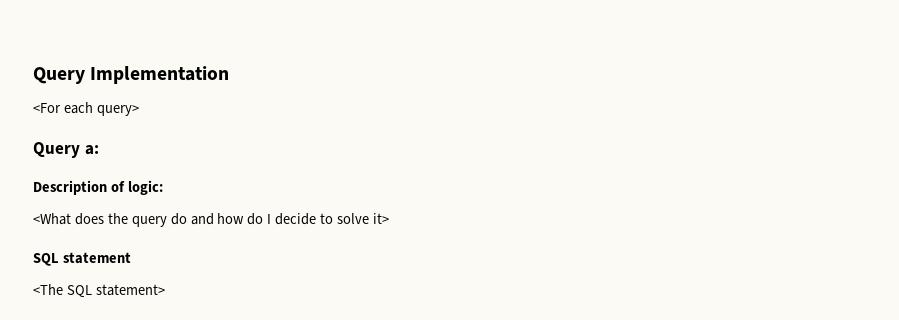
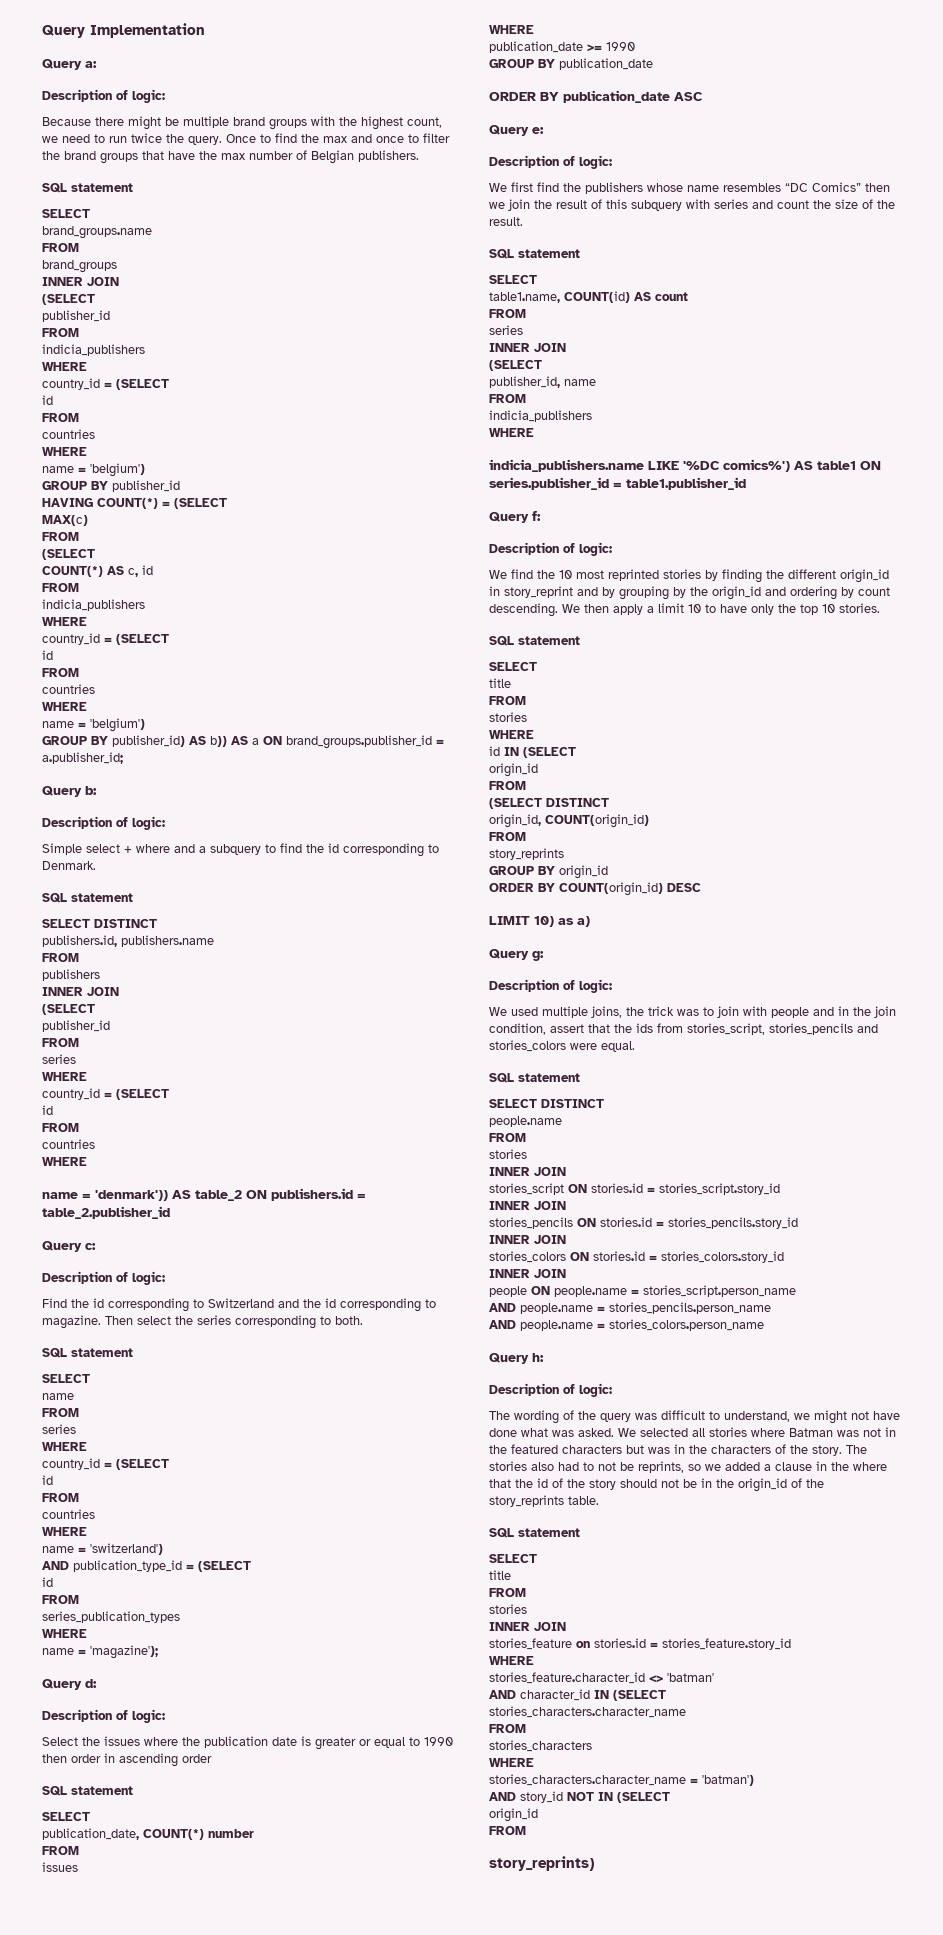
[33,102,139,116] // <For each query> -> (205, 30) none
[33,213,389,227] [33,252,131,266] [33,284,165,298] <What does the query do and how do I decide to solve it> // SQL statement // <The SQL statement> -> [42,116,442,130] [42,133,450,145] [42,150,419,164] [42,183,133,193] [42,209,90,218] [42,226,152,239] [42,243,79,252] [42,260,117,273] [42,277,119,286] [42,294,95,305] [42,310,110,322] [42,328,79,337] [42,344,145,356] [42,362,87,371] [42,378,169,390] [42,395,53,405] [42,413,79,422] [42,429,95,439] [42,447,87,456] [42,463,145,477] [42,480,180,492] [42,498,227,509] [42,515,88,526] [42,532,79,541] [42,549,95,560] [42,565,153,577] [42,583,79,592] [42,599,145,611] [42,617,87,626] [42,633,169,645] [42,650,53,660] [42,668,79,677] [42,684,95,694] [42,702,87,711] [42,718,145,732] [42,735,444,749] [42,752,123,764] [42,786,97,797] [42,816,165,830] [42,843,439,857] [42,861,96,870] [42,893,133,903] [42,919,157,928] [42,935,214,947] [42,953,79,962] [42,969,100,981] [42,987,119,996] [42,1004,95,1015] [42,1020,110,1032] [42,1038,79,1047] [42,1054,76,1064] [42,1072,87,1081] [42,1088,169,1100] [42,1105,53,1115] [42,1123,79,1132] [42,1139,95,1149] [42,1157,87,1166] [42,1188,366,1201] [42,1206,170,1219] [42,1241,96,1252] [42,1271,165,1285] [42,1298,436,1312] [42,1315,363,1329] [42,1348,133,1358] [42,1374,90,1383] [42,1393,74,1400] [42,1408,79,1417] [42,1424,76,1434] [42,1442,87,1451] [42,1458,169,1470] [42,1475,53,1485] [42,1493,79,1502] [42,1509,95,1519] [42,1527,87,1536] [42,1543,163,1555] [42,1560,251,1572] [42,1577,53,1587] [42,1595,79,1604] [42,1611,180,1623] [42,1629,87,1638] [42,1645,158,1659] [42,1679,97,1690] [42,1709,165,1723] [42,1736,453,1750] [42,1753,212,1767] [42,1786,133,1796] [42,1812,90,1821] [42,1828,254,1840] [42,1846,79,1855] [42,1862,78,1872] [489,25,534,34] [489,41,635,53] [489,58,653,70] [489,90,703,103] [489,125,544,136] [489,155,612,169] [489,182,890,194] [489,199,895,211] [489,217,523,226] [489,249,580,259] [489,275,537,284] [489,291,688,303] [489,309,526,318] [489,325,523,335] [489,343,566,352] [489,360,542,371] [489,376,596,388] [489,394,526,403] [489,410,592,422] [489,428,534,437] [489,459,881,472] [489,477,746,490] [489,511,541,523] [489,542,612,556] [489,569,889,583] [489,586,890,600] [489,603,880,617] [489,636,580,646] [489,662,537,671] [489,678,511,688] [489,696,526,705] [489,712,527,722] [489,730,534,739] [489,746,576,758] [489,763,538,777] [489,781,526,790] [489,798,609,809] [489,814,649,828] [489,832,526,841] [489,848,564,860] [489,865,608,879] [489,882,701,896] [489,916,590,927] [489,949,544,961] [489,979,612,993] [489,1006,896,1018] [489,1023,878,1035] [489,1040,635,1052] [489,1073,580,1083] [489,1099,604,1108] [489,1116,562,1127] [489,1133,526,1142] [489,1149,527,1159] [489,1167,566,1176] [489,1183,780,1195] [489,1201,566,1210] [489,1217,798,1229] [489,1235,566,1244] [489,1251,784,1263] [489,1269,566,1278] [489,1285,796,1297] [489,1302,771,1314] [489,1319,764,1331] [489,1353,544,1364] [489,1383,612,1397] [489,1410,900,1424] [489,1427,896,1437] [489,1444,867,1456] [489,1461,887,1473] [489,1478,824,1492] [489,1495,599,1507] [489,1528,580,1538] [489,1554,537,1563] [489,1570,511,1580] [489,1588,526,1597] [489,1604,527,1614] [489,1622,566,1631] [489,1638,791,1650] [489,1656,534,1665] [489,1672,714,1684] [489,1689,666,1701] [489,1706,686,1718] [489,1724,526,1733] [489,1740,592,1752] [489,1758,534,1767] [489,1774,754,1786] [489,1791,670,1803] [489,1808,538,1822] [489,1826,526,1835] [489,1856,594,1871] Because there might be multiple brand groups with the highest count, we need to run twice the query. Once to find the max and once to filter the brand groups that have the max number of Belgian publishers. // SQL statement // SELECT // brand_groups.name // FROM // brand_groups // INNER JOIN // (SELECT // publisher_id // FROM // indicia_publishers // WHERE // country_id = (SELECT // id // FROM // countries // WHERE // name = 'belgium') // GROUP BY publisher_id // HAVING COUNT(*) = (SELECT // MAX(c) // FROM // (SELECT // COUNT(*) AS c, id // FROM // indicia_publishers // WHERE // country_id = (SELECT // id // FROM // countries // WHERE // name = 'belgium') // GROUP BY publisher_id) AS b)) AS a ON brand_groups.publisher_id = a.publisher_id; // Query b: // Description of logic: // Simple select + where and a subquery to find the id corresponding to Denmark. // SQL statement // SELECT DISTINCT // publishers.id, publishers.name // FROM // publishers // INNER JOIN // (SELECT // publisher_id // FROM // series // WHERE // country_id = (SELECT // id // FROM // countries // WHERE // name = 'denmark')) AS table_2 ON publishers.id = table_2.publisher_id // Query c: // Description of logic: // Find the id corresponding to Switzerland and the id corresponding to magazine. Then select the series corresponding to both. // SQL statement // SELECT // name // FROM // series // WHERE // country_id = (SELECT // id // FROM // countries // WHERE // name = 'switzerland') // AND publication_type_id = (SELECT // id // FROM // series_publication_types // WHERE // name = 'magazine'); // Query d: // Description of logic: // Select the issues where the publication date is greater or equal to 1990 then order in ascending order // SQL statement // SELECT // publication_date, COUNT(*) number // FROM // issues // WHERE // publication_date >= 1990 // GROUP BY publication_date // ORDER BY publication_date ASC // Query e: // Description of logic: // We first find the publishers whose name resembles “DC Comics” then we join the result of this subquery with series and count the size of the result. // SQL statement // SELECT // table1.name, COUNT(id) AS count // FROM // series // INNER JOIN // (SELECT // publisher_id, name // FROM // indicia_publishers // WHERE // indicia_publishers.name LIKE '%DC comics%') AS table1 ON series.publisher_id = table1.publisher_id // Query f: // Description of logic: // We find the 10 most reprinted stories by finding the different origin_id in story_reprint and by grouping by the origin_id and ordering by count descending. We then apply a limit 10 to have only the top 10 stories. // SQL statement // SELECT // title // FROM // stories // WHERE // id IN (SELECT // origin_id // FROM // (SELECT DISTINCT // origin_id, COUNT(origin_id) // FROM // story_reprints // GROUP BY origin_id // ORDER BY COUNT(origin_id) DESC // LIMIT 10) as a) // Query g: // Description of logic: // We used multiple joins, the trick was to join with people and in the join condition, assert that the ids from stories_script, stories_pencils and stories_colors were equal. // SQL statement // SELECT DISTINCT // people.name // FROM // stories // INNER JOIN // stories_script ON stories.id = stories_script.story_id // INNER JOIN // stories_pencils ON stories.id = stories_pencils.story_id // INNER JOIN // stories_colors ON stories.id = stories_colors.story_id // INNER JOIN // people ON people.name = stories_script.person_name // AND people.name = stories_pencils.person_name // AND people.name = stories_colors.person_name // Query h: // Description of logic: // The wording of the query was difficult to understand, we might not have done what was asked. We selected all stories where Batman was not in the featured characters but was in the characters of the story. The stories also had to not be reprints, so we added a clause in the where that the id of the story should not be in the origin_id of the story_reprints table. // SQL statement // SELECT // title // FROM // stories // INNER JOIN // stories_feature on stories.id = stories_feature.story_id // WHERE // stories_feature.character_id <> 'batman' // AND character_id IN (SELECT // stories_characters.character_name // FROM // stories_characters // WHERE // stories_characters.character_name = 'batman') // AND story_id NOT IN (SELECT // origin_id // FROM // story_reprints)

